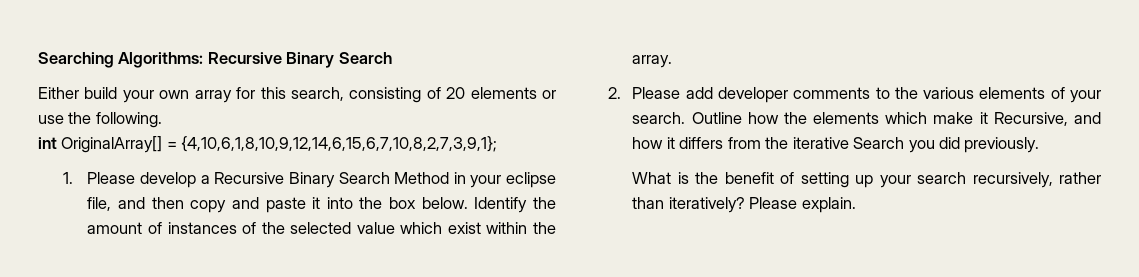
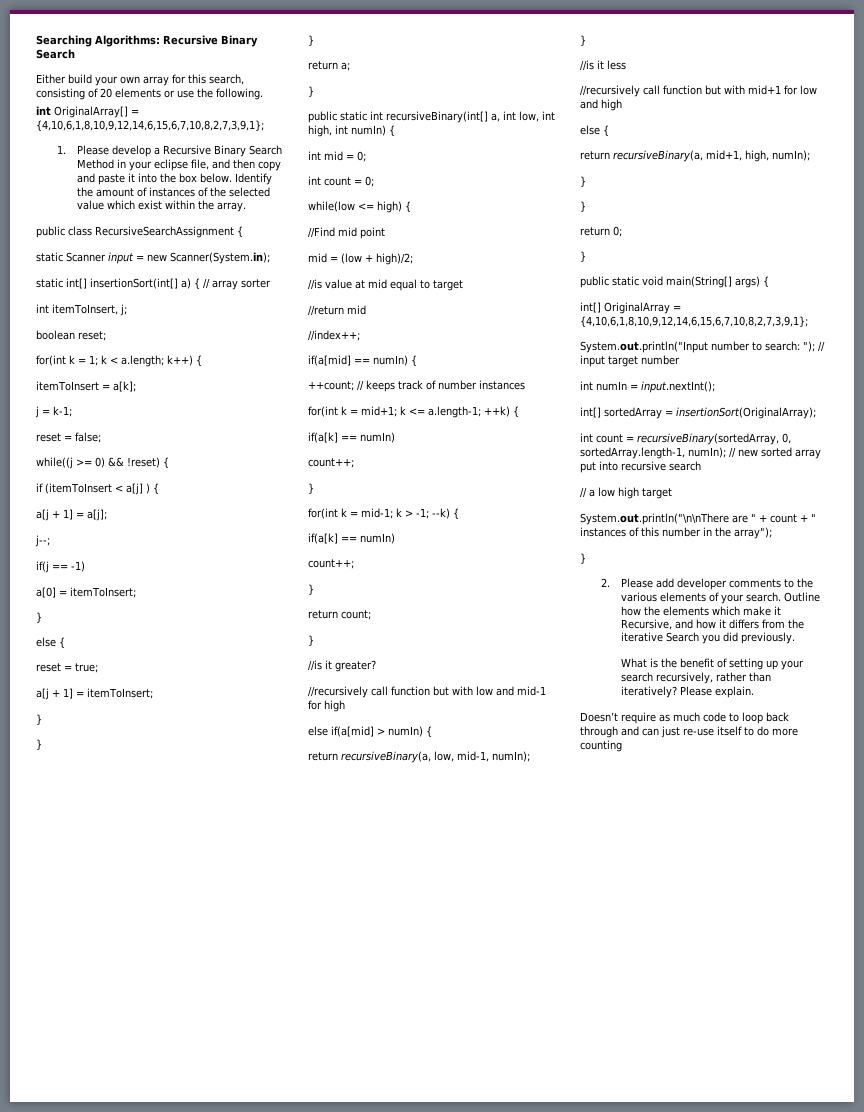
(673, 61) none -> [36,226,243,238] [36,252,270,264] [36,278,271,290] [36,304,127,316] [36,330,106,341] [36,355,202,367] [36,381,136,392] [35,406,72,418] [36,432,101,443] [36,457,169,469] [36,483,159,495] [36,509,107,521] [35,535,50,547] [36,561,85,573] [36,587,136,598] [36,612,42,623] [36,637,65,648] [36,663,98,673] [36,688,153,700] [36,714,42,725] [36,739,42,750] [308,35,314,46] [308,61,350,71] [308,86,314,97] [308,111,555,123] [308,125,395,137] [308,151,366,162] [308,176,374,187] [308,201,411,213] [308,227,385,239] [308,253,413,265] [308,279,463,291] [308,305,366,316] [308,330,360,341] [308,355,417,366] [308,380,525,392] [308,406,519,418] [308,432,395,443] [308,458,354,468] [308,483,314,494] [308,508,459,519] [308,533,395,544] [308,559,354,569] [308,584,314,595] [308,610,371,620] [308,635,314,646] [308,660,376,672] [308,686,546,698] [308,700,345,712] [308,726,432,737] [308,751,530,763] [580,35,586,46] [580,60,626,71] [580,85,817,97] [580,99,622,111] [580,125,609,136] [580,150,810,162] [580,176,586,187] [580,201,586,212] [580,226,622,237] [580,251,586,262] [580,276,769,288] [580,302,681,314] [580,316,808,327] [580,341,825,353] [580,355,680,367] [580,381,715,393] [580,407,816,419] [580,433,791,445] [580,447,821,459] [580,461,701,473] [580,487,672,499] [580,513,816,525] [580,527,772,539] [580,553,586,564] // public class RecursiveSearchAssignment { // static Scanner input = new Scanner(System.in); // static int[] insertionSort(int[] a) { // array sorter // int itemToInsert, j; // boolean reset; // for(int k = 1; k < a.length; k++) { // itemToInsert = a[k]; // j = k-1; // reset = false; // while((j >= 0) && !reset) { // if (itemToInsert < a[j] ) { // a[j + 1] = a[j]; // j--; // if(j == -1) // a[0] = itemToInsert; // } // else { // reset = true; // a[j + 1] = itemToInsert; // } // } // } // return a; // } // public static int recursiveBinary(int[] a, int low, int high, int numIn) { // int mid = 0; // int count = 0; // while(low <= high) { // //Find mid point // mid = (low + high)/2; // //is value at mid equal to target // //return mid // //index++; // if(a[mid] == numIn) { // ++count; // keeps track of number instances // for(int k = mid+1; k <= a.length-1; ++k) { // if(a[k] == numIn) // count++; // } // for(int k = mid-1; k > -1; --k) { // if(a[k] == numIn) // count++; // } // return count; // } // //is it greater? // //recursively call function but with low and mid-1 for high // else if(a[mid] > numIn) { // return recursiveBinary(a, low, mid-1, numIn); // } // //is it less // //recursively call function but with mid+1 for low and high // else { // return recursiveBinary(a, mid+1, high, numIn); // } // } // return 0; // } // public static void main(String[] args) { // int[] OriginalArray = {4,10,6,1,8,10,9,12,14,6,15,6,7,10,8,2,7,3,9,1}; // System.out.println("Input number to search: "); // input target number // int numIn = input.nextInt(); // int[] sortedArray = insertionSort(OriginalArray); // int count = recursiveBinary(sortedArray, 0, sortedArray.length-1, numIn); // new sorted array put into recursive search // // a low high target // System.out.println("\n\nThere are " + count + " instances of this number in the array"); // }
(856, 205) none -> [580,712,789,724] [580,726,798,738] [580,740,622,752] // Doesn’t require as much code to loop back through and can just re-use itself to do more counting

